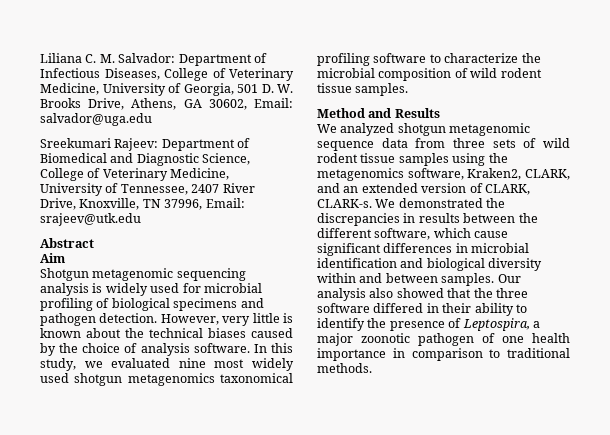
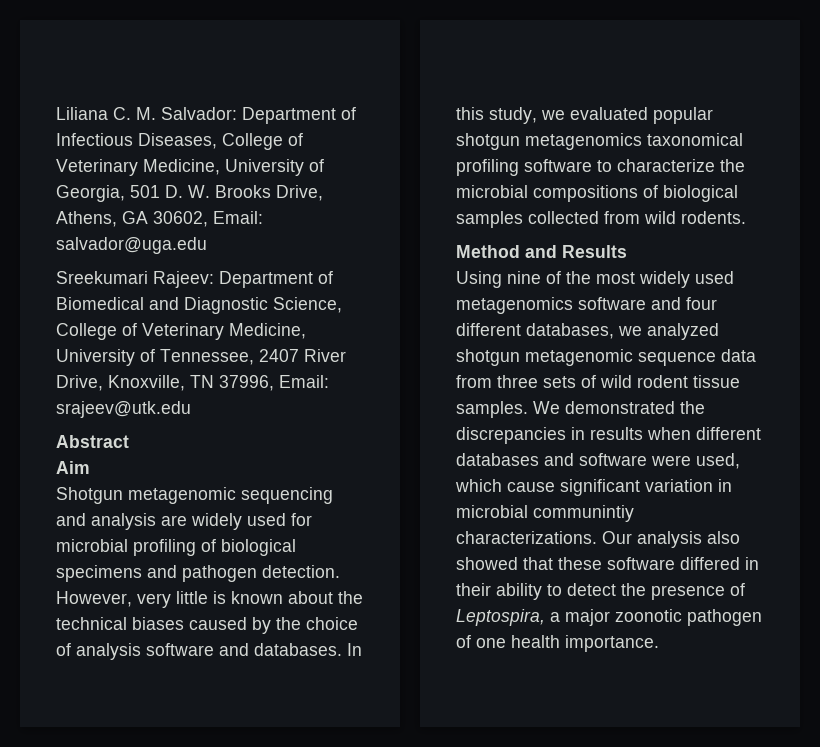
[40,283,103,296] analysis is -> [56,513,187,530] and analysis are
[193,343,250,353] software. -> [146,643,342,656] software and databases.
[178,358,294,371] [40,373,69,383] nine most widely used -> [653,107,713,124] popular
[378,68,542,81] [317,83,409,96] [317,108,440,118] [317,124,337,133] composition of wild rodent tissue samples. // Method and Results // We -> [533,185,738,202] [456,211,746,228] [456,245,627,258] [456,271,734,288] [456,297,717,314] [456,323,642,339] compositions of biological samples collected from wild rodents. // Method and Results // Using nine of the most widely used metagenomics software and four different databases, we
[398,153,508,166] [317,168,570,181] [317,183,530,195] [317,199,372,208] samples using the metagenomics software, Kraken2, CLARK, and an extended version of CLARK, CLARK-s. -> [456,401,528,418] samples.
[463,213,538,223] [317,228,431,240] between the different software, -> [647,427,761,440] [456,453,740,469] when different databases and software were used,
[383,243,453,253] differences -> [645,479,713,492] variation
[317,258,543,271] [317,273,495,286] identification and biological diversity within and between samples. -> [533,505,634,522] [456,531,597,544] communintiy characterizations.
[473,288,528,298] the three -> [558,557,602,570] these
[317,318,365,331] identify -> [567,583,616,596] detect
[317,348,570,361] [317,363,372,373] importance in comparison to traditional methods. -> [565,635,659,652] importance.

